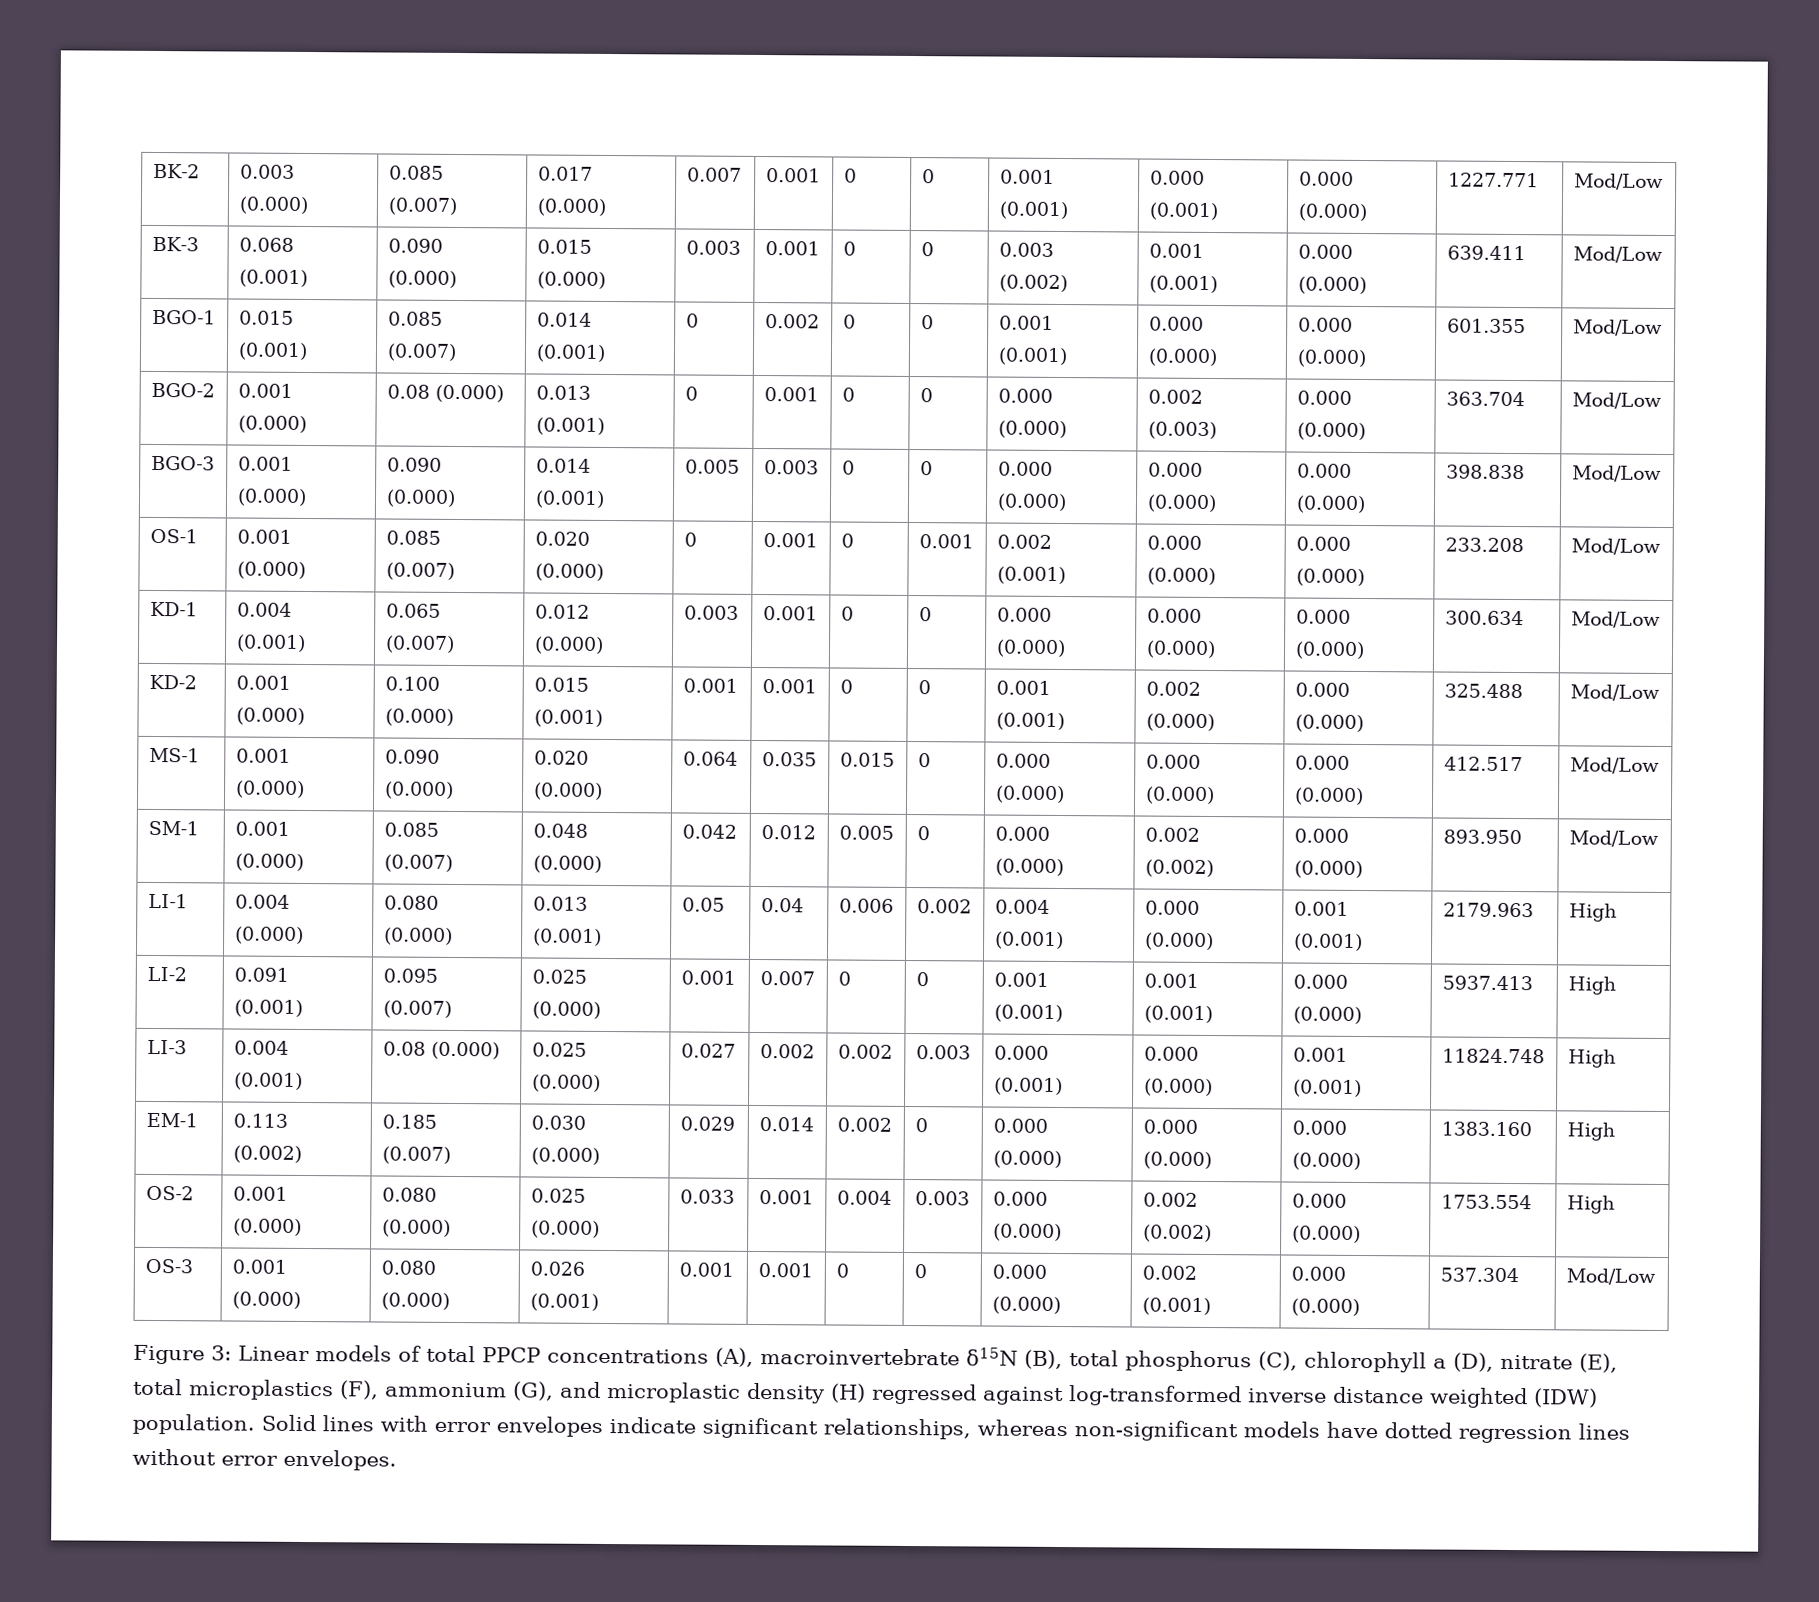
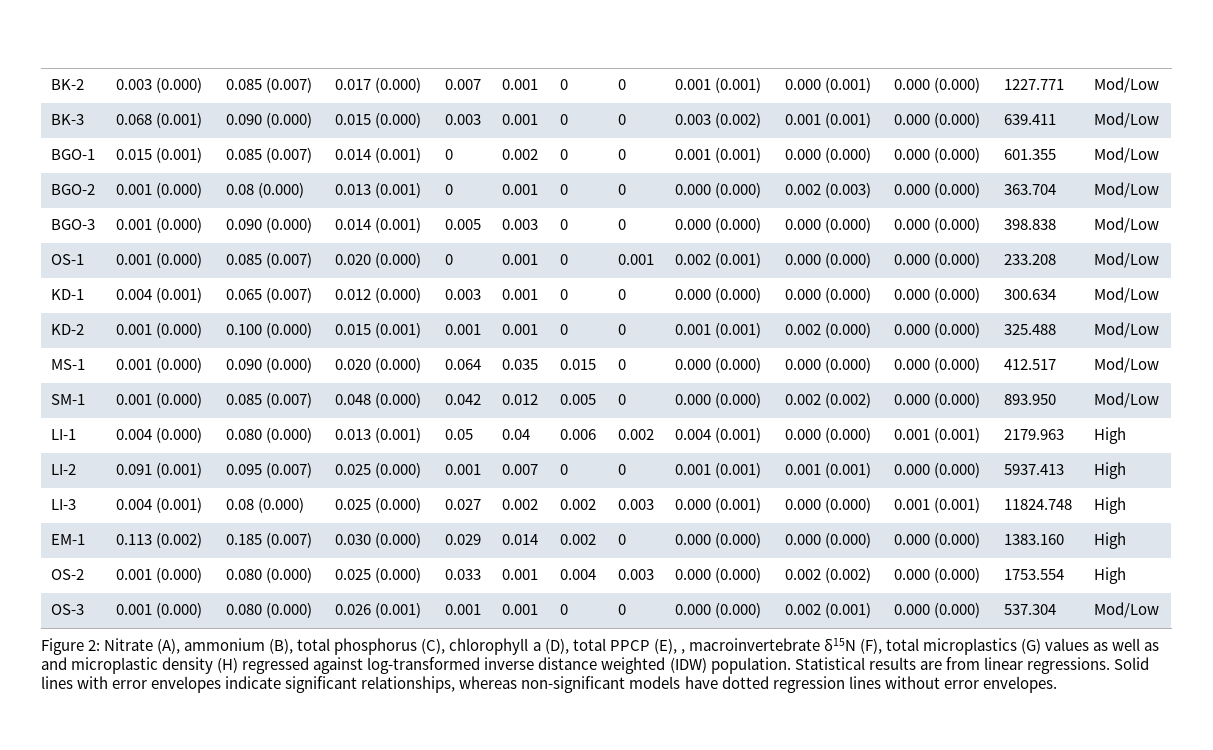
[211,1345,1018,1367] 3: Linear models of total PPCP concentrations (A), macroinvertebrate δ15N -> [88,638,266,654] 2: Nitrate (A), ammonium
[1500,1353,1618,1373] [133,1378,554,1401] nitrate (E), total microplastics (F), ammonium (G), -> [572,638,1160,655] total PPCP (E), , macroinvertebrate δ15N (F), total microplastics (G) values as well as
(255, 1424) none -> [794,657,1110,674] Statistical results are from linear regressions.

